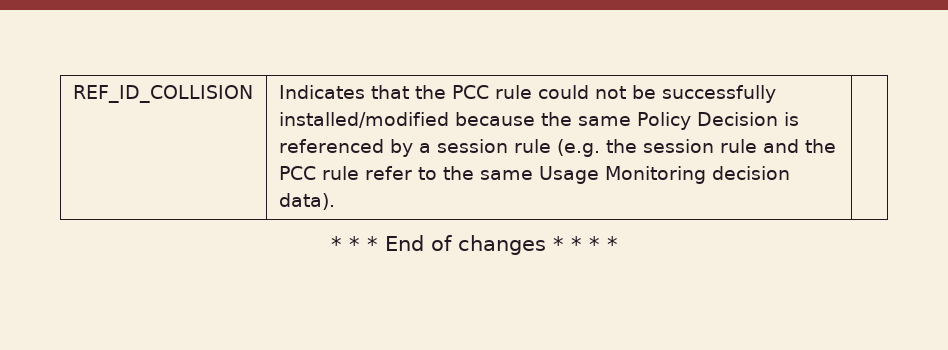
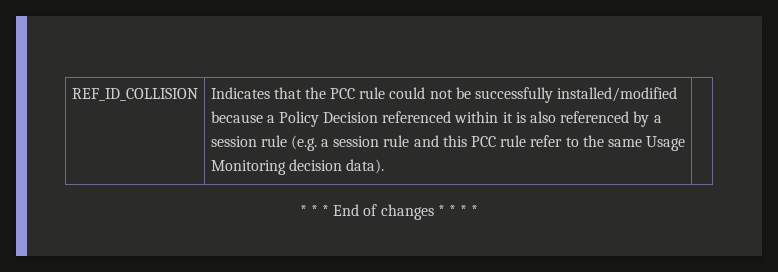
[540,112,799,130] the same Policy Decision is -> [266,111,556,127] a Policy Decision referenced within it is also
[605,139,637,153] the -> [321,139,330,147] a
[804,139,836,153] the -> [442,135,467,147] this

